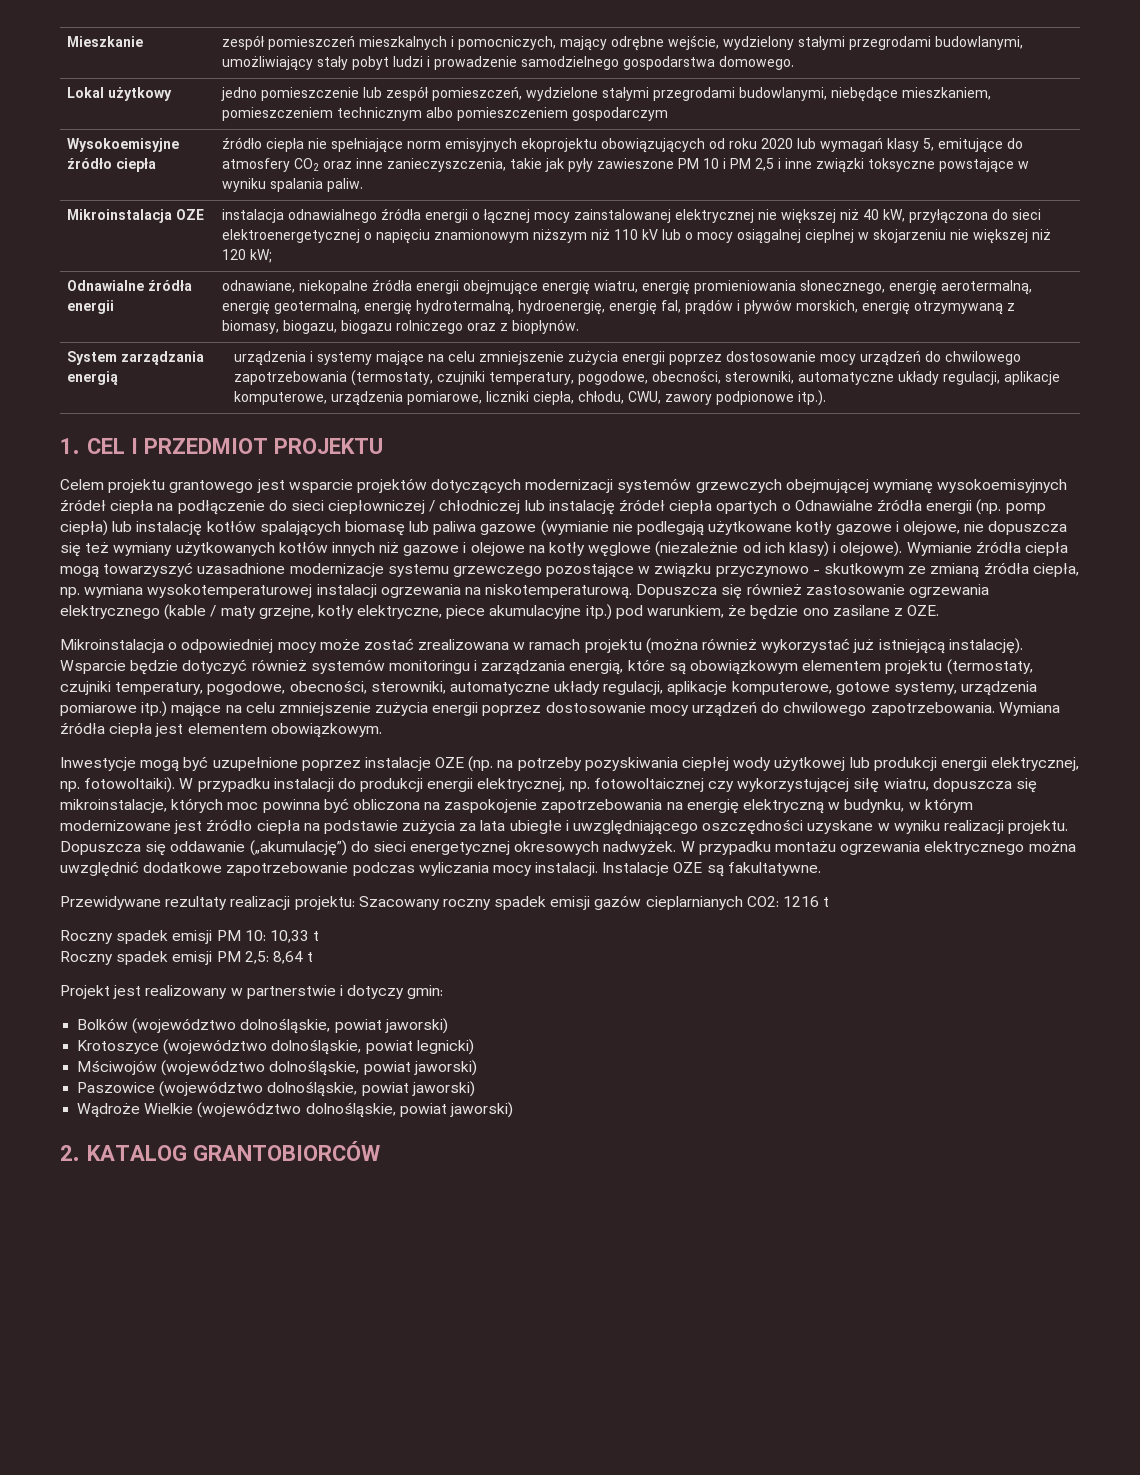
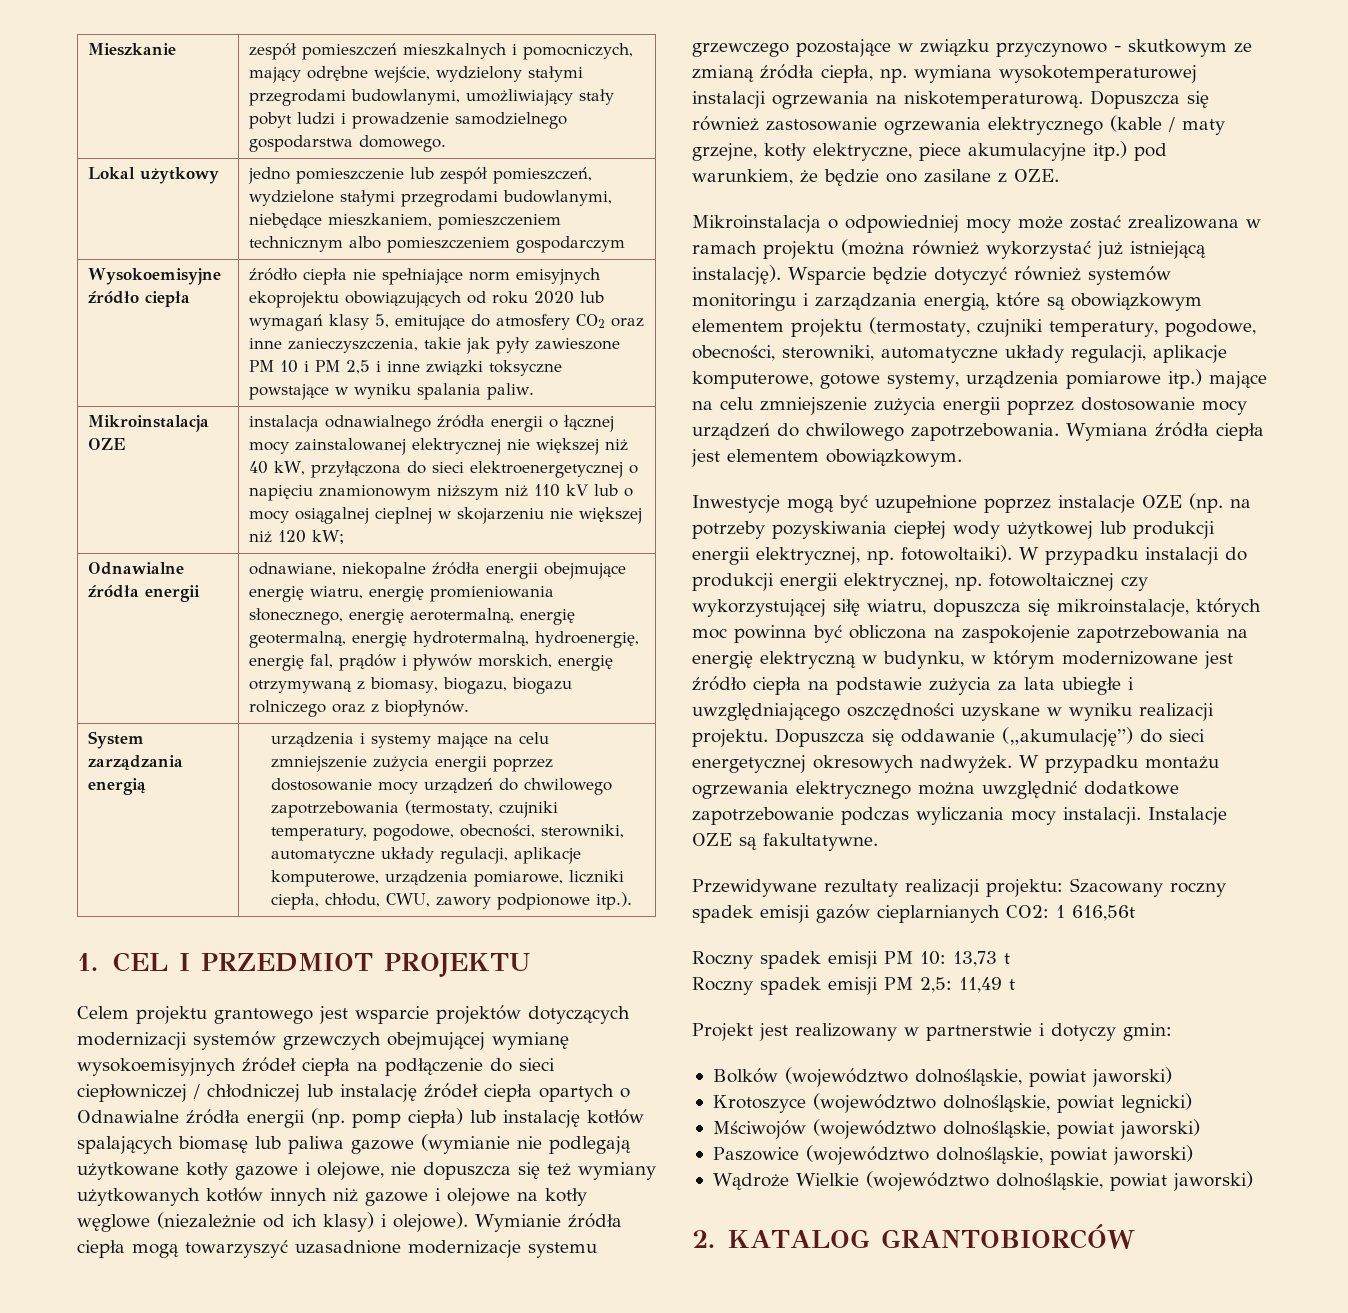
[783,896,830,907] 1216 t -> [1056,905,1135,921] 1 616,56t
[269,930,309,943] 10,33 -> [953,951,997,967] 13,73
[272,951,303,964] 8,64 -> [959,977,1002,993] 11,49

